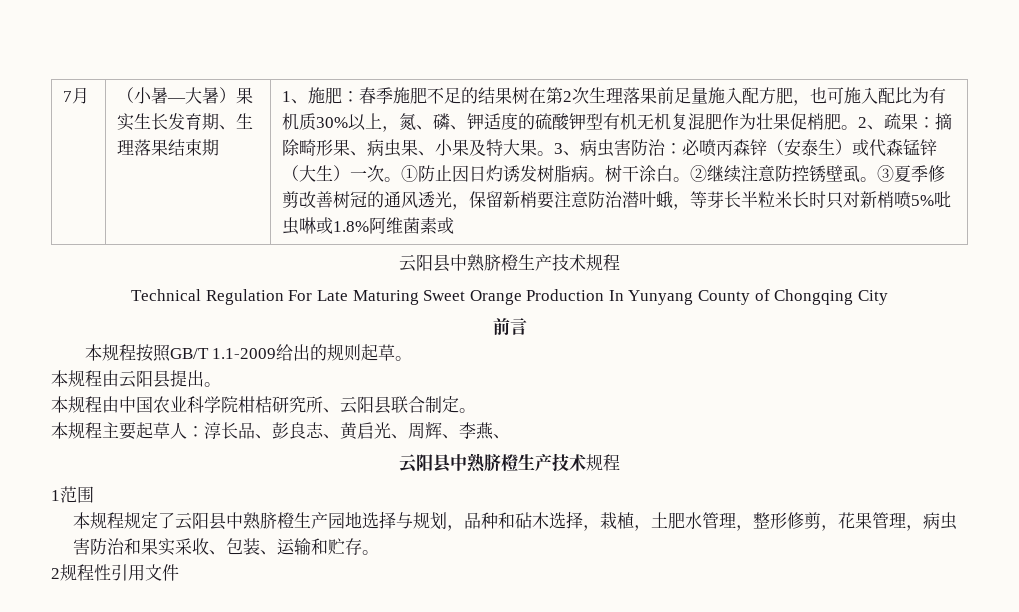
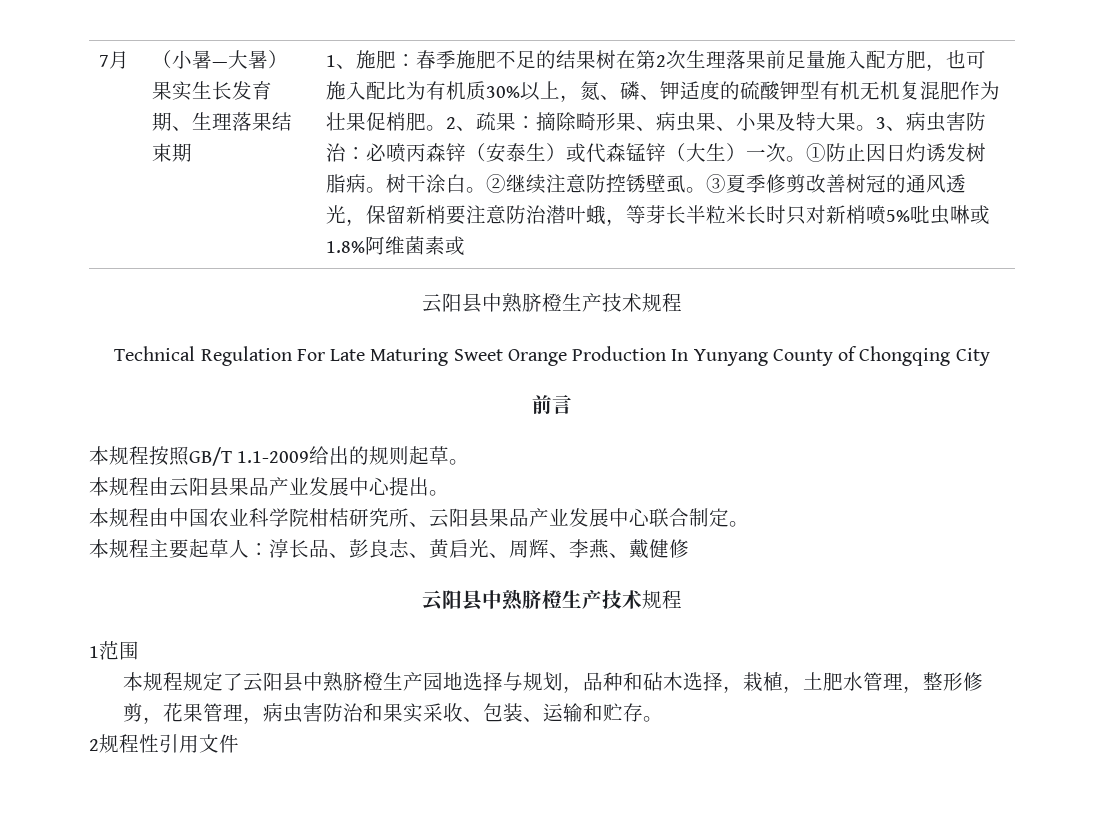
(170, 379) none -> [229,477,390,496] 果品产业发展中心
(391, 405) none -> [489,508,650,527] 果品产业发展中心
(510, 436) none -> [629,539,689,559] 戴健修

